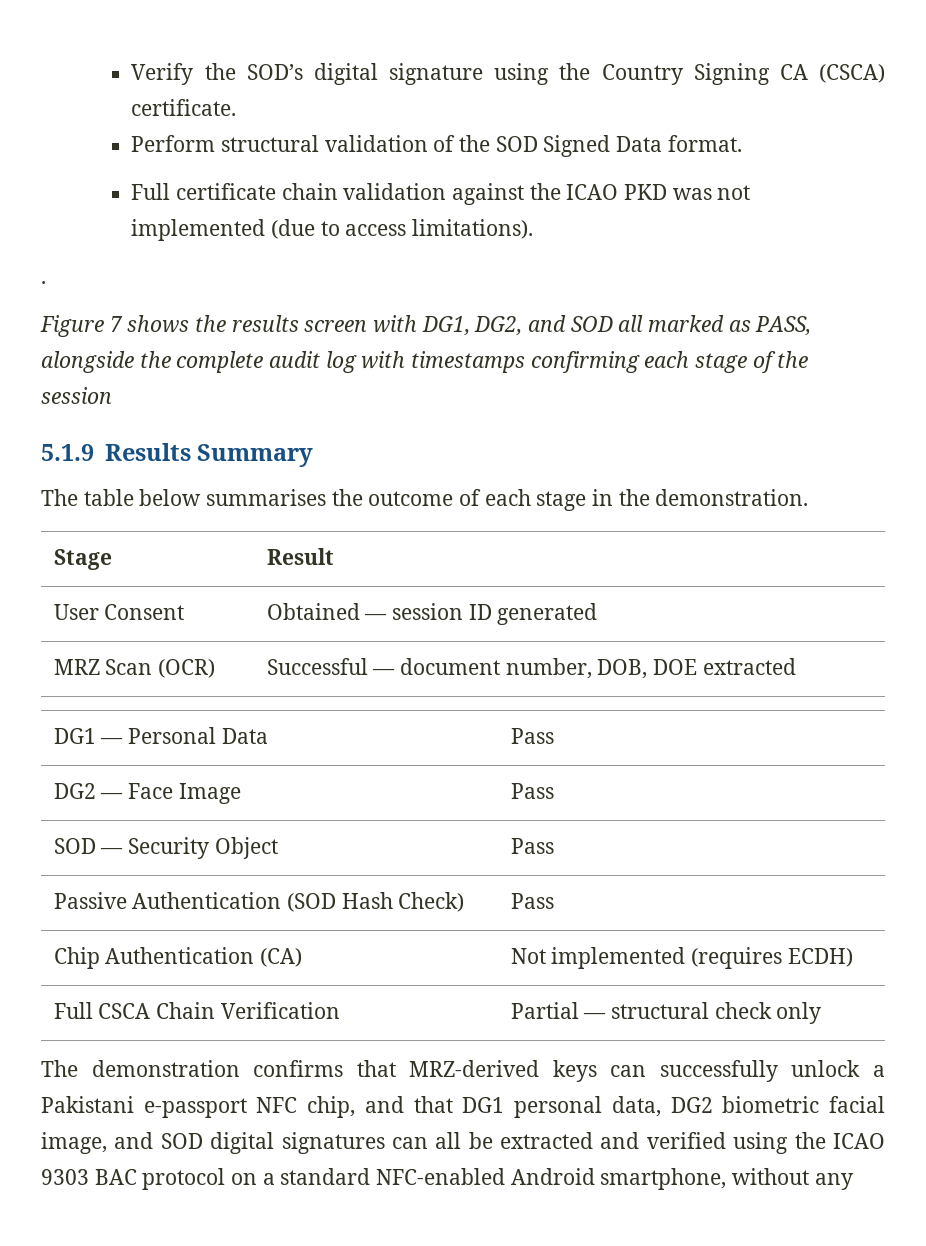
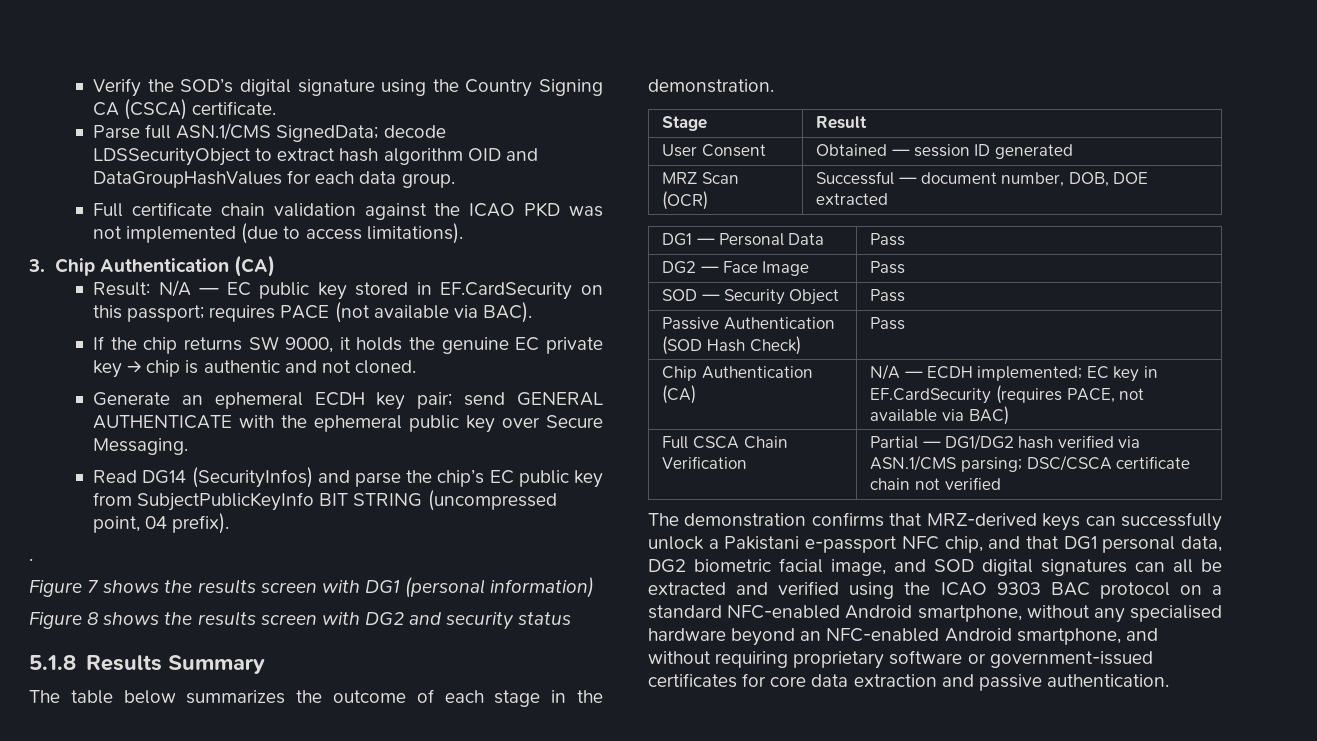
[131,135,742,157] Perform structural validation of the SOD Signed Data format. -> [93,123,446,142] [93,148,538,166] [93,170,455,188] Parse full ASN.1/CMS SignedData; decode LDSSecurityObject to extract hash algorithm OID and DataGroupHashValues for each data group.
(534, 229) none -> [28,255,275,277] [93,280,604,300] [93,302,532,323] [93,336,604,354] [93,360,416,378] [93,392,604,410] [93,415,603,433] [93,438,189,455] [93,467,604,488] [93,490,557,511] [93,513,230,534] // 3. Chip Authentication (CA) // Result: N/A — EC public key stored in EF.CardSecurity on this passport; requires PACE (not available via BAC). // If the chip returns SW 9000, it holds the genuine EC private key → chip is authentic and not cloned. // Generate an ephemeral ECDH key pair; send GENERAL AUTHENTICATE with the ephemeral public key over Secure Messaging. // Read DG14 (SecurityInfos) and parse the chip’s EC public key from SubjectPublicKeyInfo BIT STRING (uncompressed point, 04 prefix).
[421,315,812,335] [41,351,809,373] [41,387,112,404] [41,444,94,461] DG1, DG2, and SOD all marked as PASS, alongside the complete audit log with timestamps confirming each stage of the session // 5.1.9 -> [364,577,595,598] [29,611,572,630] [29,655,76,670] DG1 (personal information) // Figure 8 shows the results screen with DG2 and security status // 5.1.8
[206,489,327,506] summarises -> [186,690,286,704] summarizes
[510,947,853,969] Not implemented (requires ECDH) -> [870,364,1159,382] [870,385,1145,404] [870,406,1009,425] N/A — ECDH implemented; EC key in EF.CardSecurity (requires PACE, not available via BAC)
[611,1002,822,1024] structural check only -> [944,434,1141,450] [870,455,1191,472] [870,477,1001,490] DG1/DG2 hash verified via ASN.1/CMS parsing; DSC/CSCA certificate chain not verified
(853, 1181) none -> [1130,605,1222,622] [648,628,1158,646] [648,650,1153,669] [648,673,1169,691] specialised hardware beyond an NFC-enabled Android smartphone, and without requiring proprietary software or government-issued certificates for core data extraction and passive authentication.

